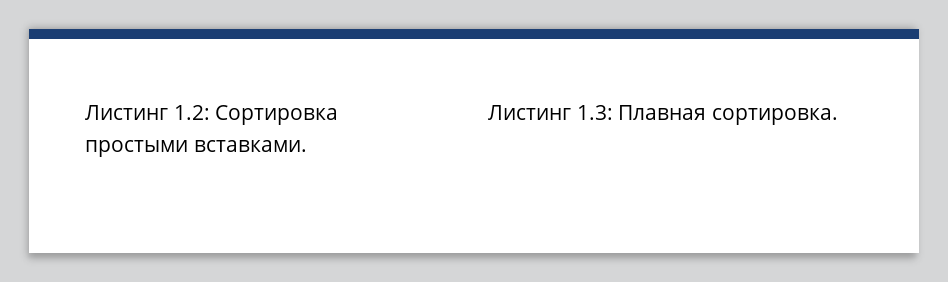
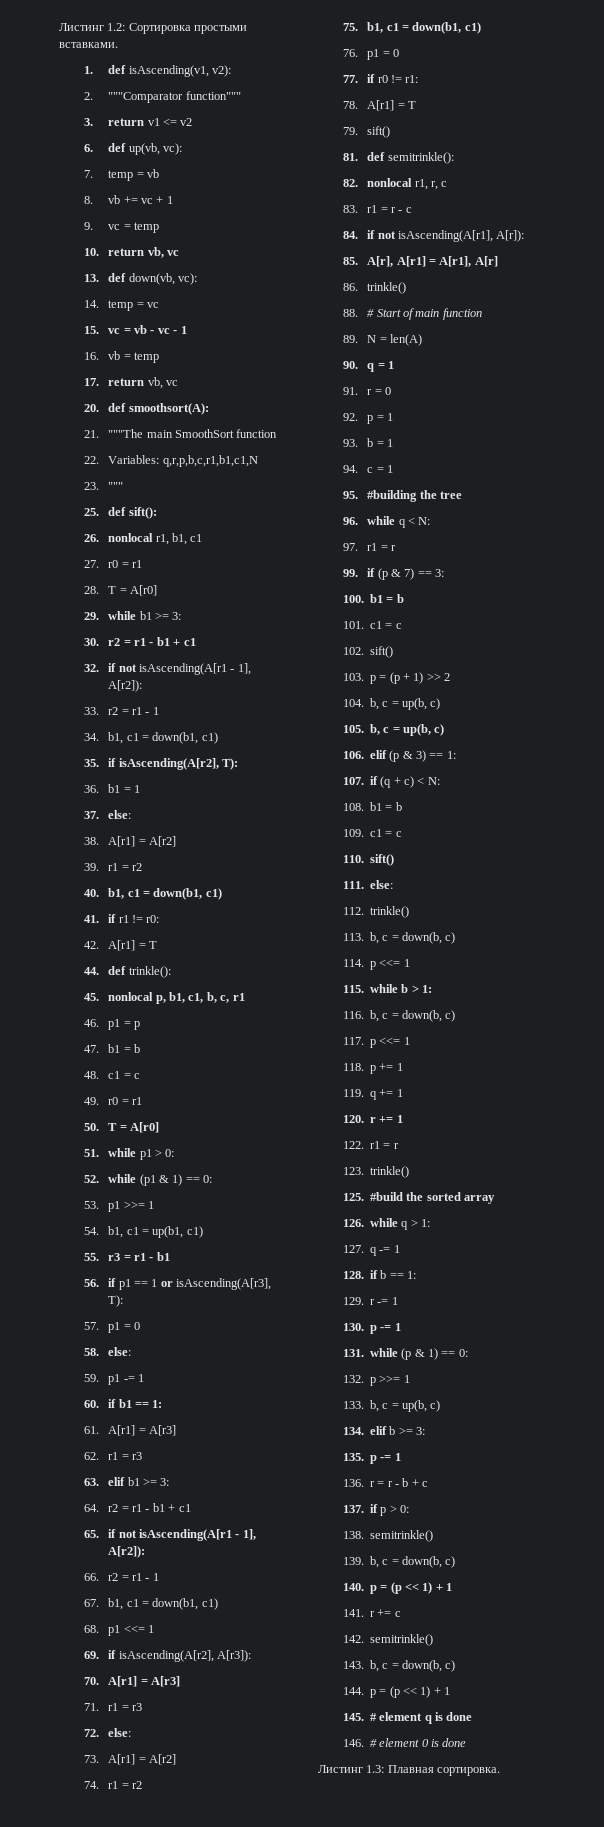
(307, 146) none -> [83,65,232,77] [83,91,241,103] [83,118,193,126] [83,143,183,155] [83,169,160,181] [83,195,173,204] [83,222,160,233] [83,247,180,258] [83,273,198,285] [83,300,160,311] [83,325,187,334] [83,351,160,363] [83,377,179,389] [83,403,209,415] [83,429,278,438] [83,455,258,467] [83,482,124,490] [83,507,157,519] [83,533,203,545] [83,560,143,568] [83,585,158,596] [83,611,182,620] [83,637,196,646] [83,663,251,675] [108,680,143,692] [83,707,159,715] [83,732,218,744] [83,758,239,770] [83,784,141,793] [83,810,132,819] [83,836,177,847] [83,863,143,871] [83,888,222,900] [83,914,160,923] [83,940,158,951] [83,966,171,978] [83,992,245,1004] [83,1019,141,1030] [83,1044,141,1053] [83,1071,141,1079] [83,1097,143,1105] [83,1122,160,1133] [83,1148,175,1160] [83,1174,213,1186] [83,1201,155,1212] [83,1226,203,1238] [83,1252,170,1261] [83,1278,272,1290] [108,1295,124,1307] [83,1322,141,1333] [83,1347,132,1356] [83,1374,145,1385] [83,1399,163,1408] [83,1425,177,1436] [83,1452,143,1460] [83,1477,170,1486] [83,1503,191,1512] [83,1529,256,1541] [108,1546,146,1558] [83,1573,159,1581] [83,1598,218,1610] [83,1625,155,1636] [83,1650,252,1662] [83,1676,181,1687] [83,1703,143,1711] [83,1728,132,1737] [83,1754,177,1765] [83,1781,143,1789] [342,22,481,34] [342,49,400,60] [342,74,419,83] [342,100,417,111] [342,126,391,138] [342,152,454,164] [342,178,448,190] [342,205,412,213] [342,230,525,242] [342,256,498,267] [342,282,407,294] [342,308,482,320] [342,334,423,346] [342,361,395,372] [342,387,392,395] [342,413,394,424] [342,438,394,447] [342,465,394,473] [342,490,463,502] [342,516,431,528] [342,543,397,551] [342,568,445,580] [342,594,404,603] [342,621,402,629] [342,646,393,658] [342,672,451,684] [342,698,441,710] [342,724,445,736] [342,750,456,762] [342,776,440,788] [342,802,402,811] [342,829,402,837] [342,854,394,866] [342,880,393,889] [342,906,409,918] [342,932,456,944] [342,959,410,970] [342,984,433,993] [342,1010,456,1022] [342,1037,410,1048] [342,1063,403,1074] [342,1089,403,1100] [342,1115,403,1123] [342,1141,399,1149] [342,1166,409,1178] [342,1192,496,1204] [342,1218,431,1230] [342,1245,400,1256] [342,1270,417,1279] [342,1297,398,1305] [342,1323,401,1334] [342,1348,468,1360] [342,1375,410,1386] [342,1400,441,1412] [342,1426,426,1435] [342,1453,401,1464] [342,1478,429,1487] [342,1504,410,1516] [342,1530,433,1542] [342,1556,456,1568] [342,1582,453,1594] [342,1609,401,1617] [342,1634,433,1646] [342,1660,456,1672] [342,1686,451,1698] [342,1712,473,1724] [342,1738,467,1747] // 1. def isAscending(v1, v2): // 2. """Comparator function""" // 3. return v1 <= v2 // 6. def up(vb, vc): // 7. temp = vb // 8. vb += vc + 1 // 9. vc = temp // 10. return vb, vc // 13. def down(vb, vc): // 14. temp = vc // 15. vc = vb - vc - 1 // 16. vb = temp // 17. return vb, vc // 20. def smoothsort(A): // 21. """The main SmoothSort function // 22. Variables: q,r,p,b,c,r1,b1,c1,N // 23. """ // 25. def sift(): // 26. nonlocal r1, b1, c1 // 27. r0 = r1 // 28. T = A[r0] // 29. while b1 >= 3: // 30. r2 = r1 - b1 + c1 // 32. if not isAscending(A[r1 - 1], A[r2]): // 33. r2 = r1 - 1 // 34. b1, c1 = down(b1, c1) // 35. if isAscending(A[r2], T): // 36. b1 = 1 // 37. else: // 38. A[r1] = A[r2] // 39. r1 = r2 // 40. b1, c1 = down(b1, c1) // 41. if r1 != r0: // 42. A[r1] = T // 44. def trinkle(): // 45. nonlocal p, b1, c1, b, c, r1 // 46. p1 = p // 47. b1 = b // 48. c1 = c // 49. r0 = r1 // 50. T = A[r0] // 51. while p1 > 0: // 52. while (p1 & 1) == 0: // 53. p1 >>= 1 // 54. b1, c1 = up(b1, c1) // 55. r3 = r1 - b1 // 56. if p1 == 1 or isAscending(A[r3], T): // 57. p1 = 0 // 58. else: // 59. p1 -= 1 // 60. if b1 == 1: // 61. A[r1] = A[r3] // 62. r1 = r3 // 63. elif b1 >= 3: // 64. r2 = r1 - b1 + c1 // 65. if not isAscending(A[r1 - 1], A[r2]): // 66. r2 = r1 - 1 // 67. b1, c1 = down(b1, c1) // 68. p1 <<= 1 // 69. if isAscending(A[r2], A[r3]): // 70. A[r1] = A[r3] // 71. r1 = r3 // 72. else: // 73. A[r1] = A[r2] // 74. r1 = r2 // 75. b1, c1 = down(b1, c1) // 76. p1 = 0 // 77. if r0 != r1: // 78. A[r1] = T // 79. sift() // 81. def semitrinkle(): // 82. nonlocal r1, r, c // 83. r1 = r - c // 84. if not isAscending(A[r1], A[r]): // 85. A[r], A[r1] = A[r1], A[r] // 86. trinkle() // 88. # Start of main function // 89. N = len(A) // 90. q = 1 // 91. r = 0 // 92. p = 1 // 93. b = 1 // 94. c = 1 // 95. #building the tree // 96. while q < N: // 97. r1 = r // 99. if (p & 7) == 3: // 100. b1 = b // 101. c1 = c // 102. sift() // 103. p = (p + 1) >> 2 // 104. b, c = up(b, c) // 105. b, c = up(b, c) // 106. elif (p & 3) == 1: // 107. if (q + c) < N: // 108. b1 = b // 109. c1 = c // 110. sift() // 111. else: // 112. trinkle() // 113. b, c = down(b, c) // 114. p <<= 1 // 115. while b > 1: // 116. b, c = down(b, c) // 117. p <<= 1 // 118. p += 1 // 119. q += 1 // 120. r += 1 // 122. r1 = r // 123. trinkle() // 125. #build the sorted array // 126. while q > 1: // 127. q -= 1 // 128. if b == 1: // 129. r -= 1 // 130. p -= 1 // 131. while (p & 1) == 0: // 132. p >>= 1 // 133. b, c = up(b, c) // 134. elif b >= 3: // 135. p -= 1 // 136. r = r - b + c // 137. if p > 0: // 138. semitrinkle() // 139. b, c = down(b, c) // 140. p = (p << 1) + 1 // 141. r += c // 142. semitrinkle() // 143. b, c = down(b, c) // 144. p = (p << 1) + 1 // 145. # element q is done // 146. # element 0 is done

